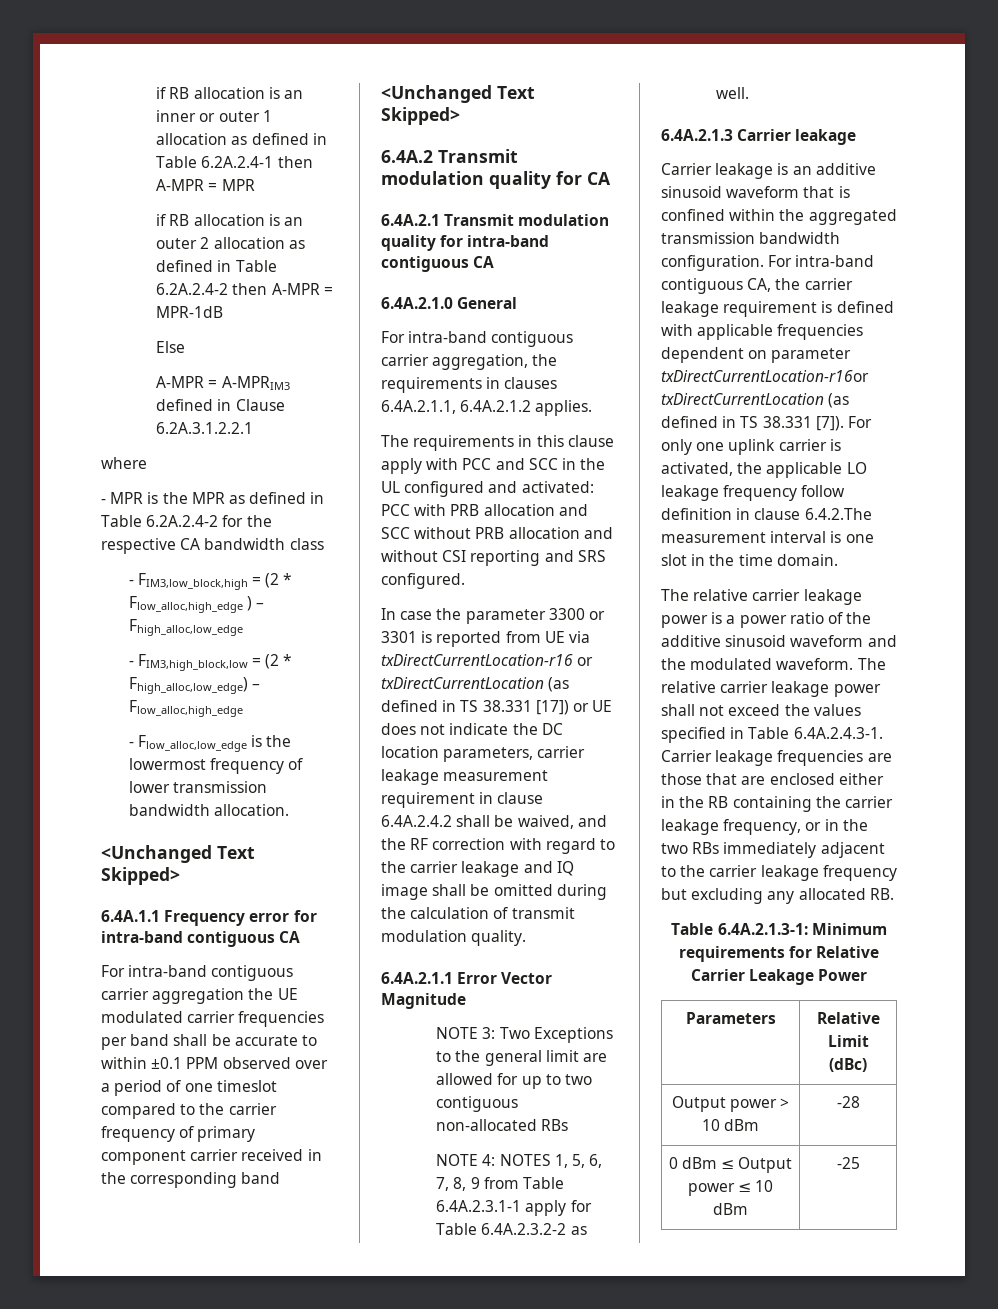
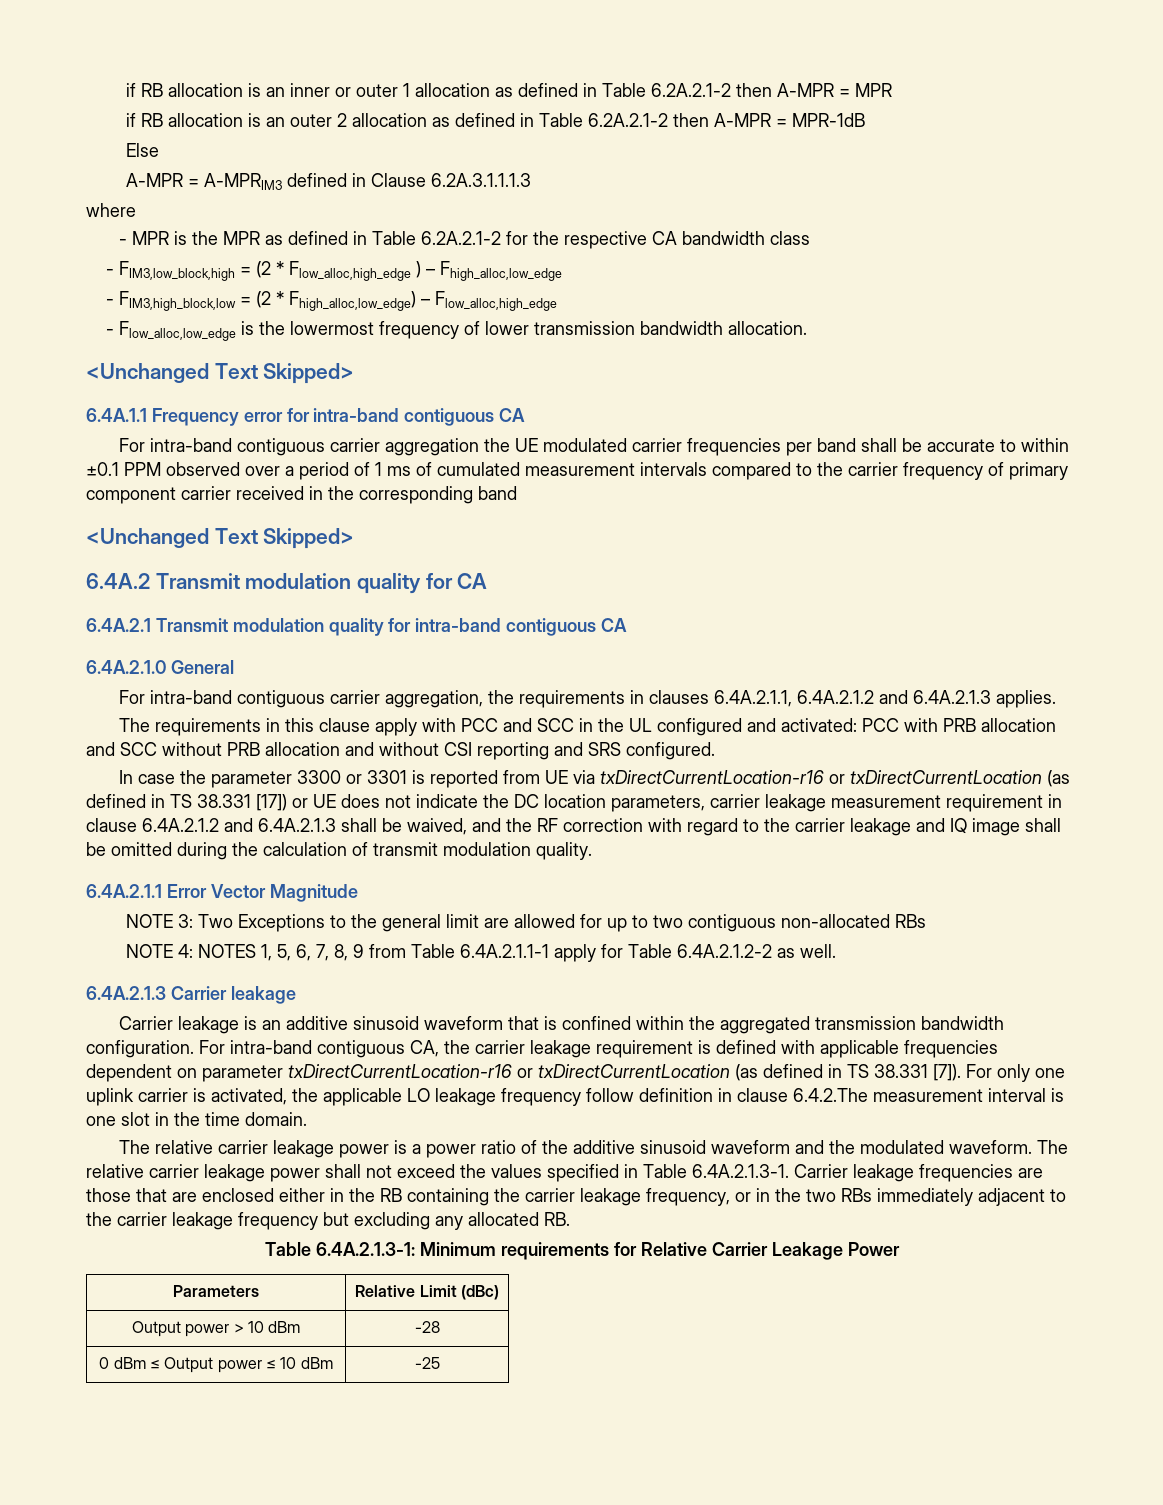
[201,156,274,168] 6.2A.2.4-1 -> [650,83,731,97] 6.2A.2.1-2
[156,283,229,295] 6.2A.2.4-2 -> [587,113,668,127] 6.2A.2.1-2
[156,422,254,434] 6.2A.3.1.2.2.1 -> [430,173,531,187] 6.2A.3.1.1.1.3
[146,515,219,527] 6.2A.2.4-2 -> [421,231,502,245] 6.2A.2.1-2
[184,1080,277,1092] one timeslot -> [375,462,707,476] 1 ms of cumulated measurement intervals
(532, 406) none -> [879,690,992,704] and 6.4A.2.1.3
[381,815,452,827] 6.4A.2.4.2 -> [142,818,336,832] 6.4A.2.1.2 and 6.4A.2.1.3
[436,1200,522,1212] 6.4A.2.3.1-1 -> [459,944,549,958] 6.4A.2.1.1-1
[481,1223,567,1235] 6.4A.2.3.2-2 -> [676,944,772,958] 6.4A.2.1.2-2
[661,370,869,382] txDirectCurrentLocation-r16or -> [288,1064,533,1078] txDirectCurrentLocation-r16 or
[793,727,883,739] 6.4A.2.4.3-1. -> [692,1164,789,1178] 6.4A.2.1.3-1.

